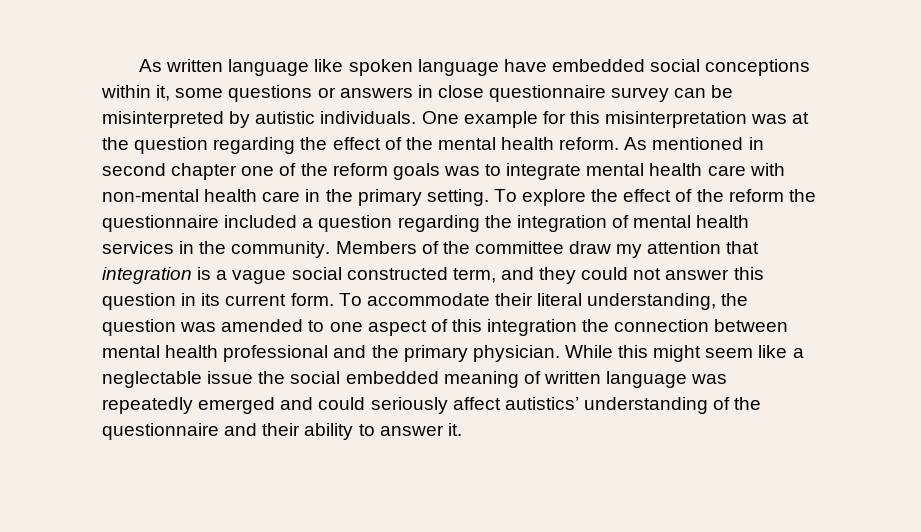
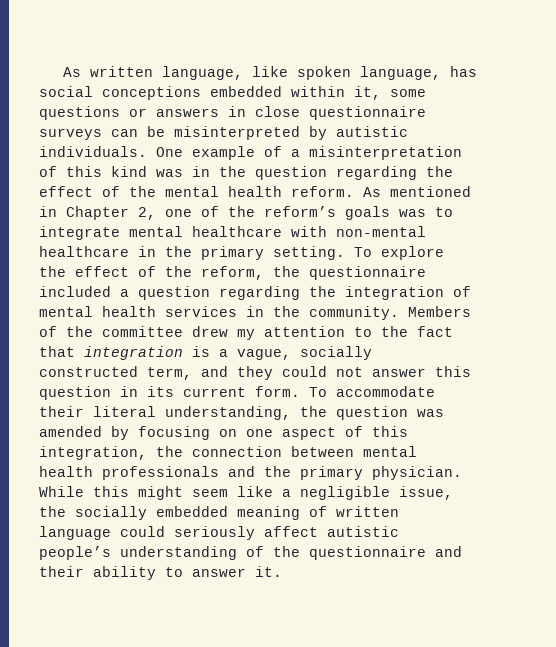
[228,59,310,76] language -> [161,66,243,80] language,
[417,59,645,76] language have embedded -> [359,66,477,80] language, has
(811, 67) none -> [210,86,282,97] embedded
[611,87,670,102] survey -> [39,128,102,140] surveys
[542,111,810,128] for this misinterpretation was at -> [264,146,462,160] [39,166,210,177] of a misinterpretation of this kind was in
[102,163,238,180] second chapter -> [66,206,156,220] Chapter 2,
[332,163,388,176] reform -> [264,206,336,217] reform’s
[649,163,785,176] [102,189,301,202] health care with non-mental health care -> [192,226,426,237] [39,246,129,257] healthcare with non-mental healthcare
[728,189,784,202] reform -> [201,266,264,280] reform,
[569,241,612,254] draw -> [192,326,228,337] drew
(722, 247) none -> [354,326,453,337] to the fact
[232,267,342,284] vague social -> [237,346,372,360] vague, socially
[308,320,325,332] to -> [111,426,237,440] by focusing on
[487,319,578,336] integration -> [39,446,147,460] integration,
[223,345,329,362] professional -> [102,466,219,480] professionals
[102,371,341,388] neglectable issue the social -> [300,486,453,500] [39,506,147,520] negligible issue, the socially
[691,374,728,384] [102,397,314,414] was repeatedly emerged and -> (111, 533) none
[504,397,579,410] autistics’ -> [327,526,399,537] [39,546,111,560] autistic people’s

